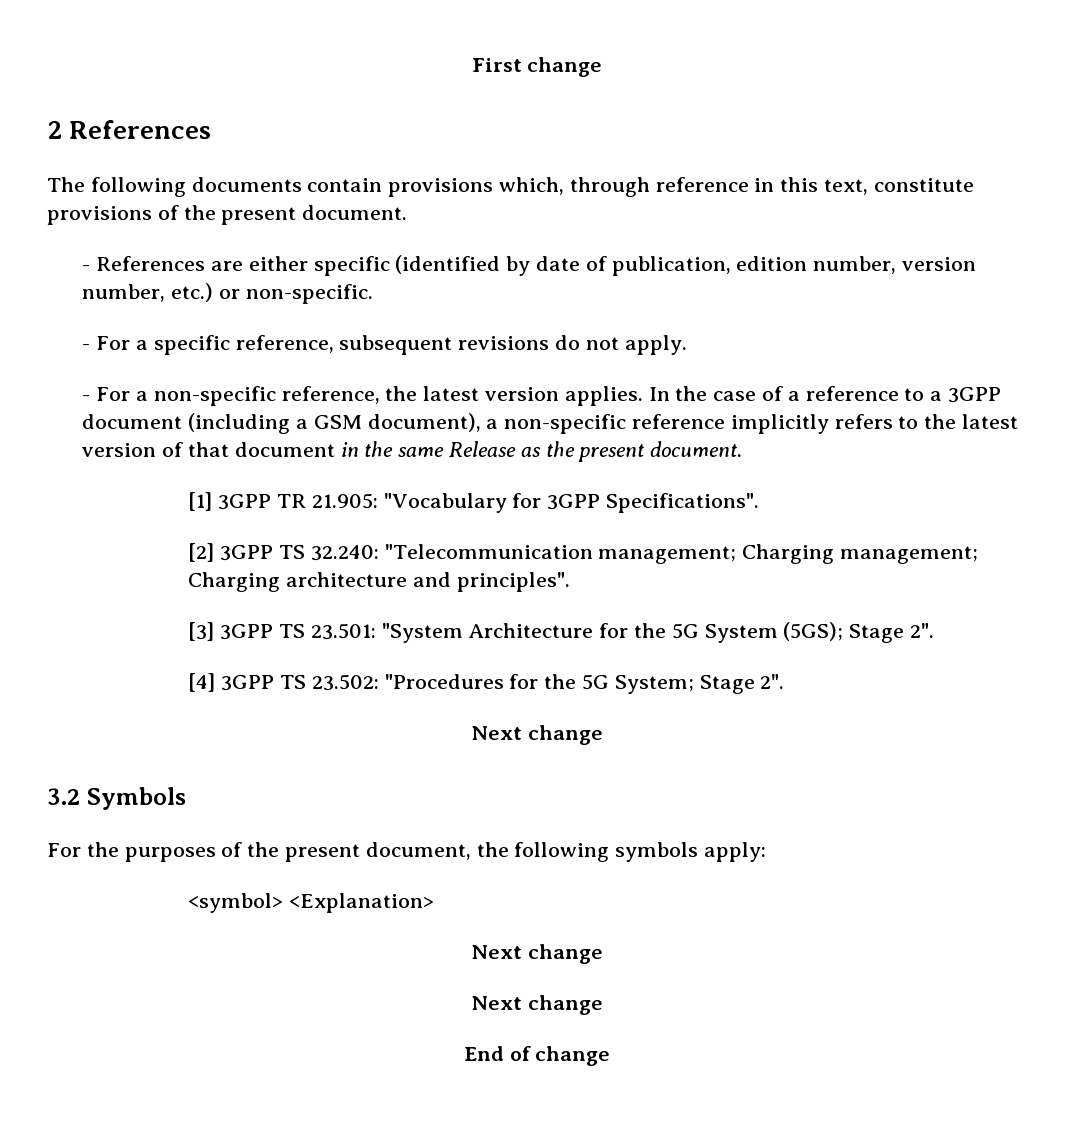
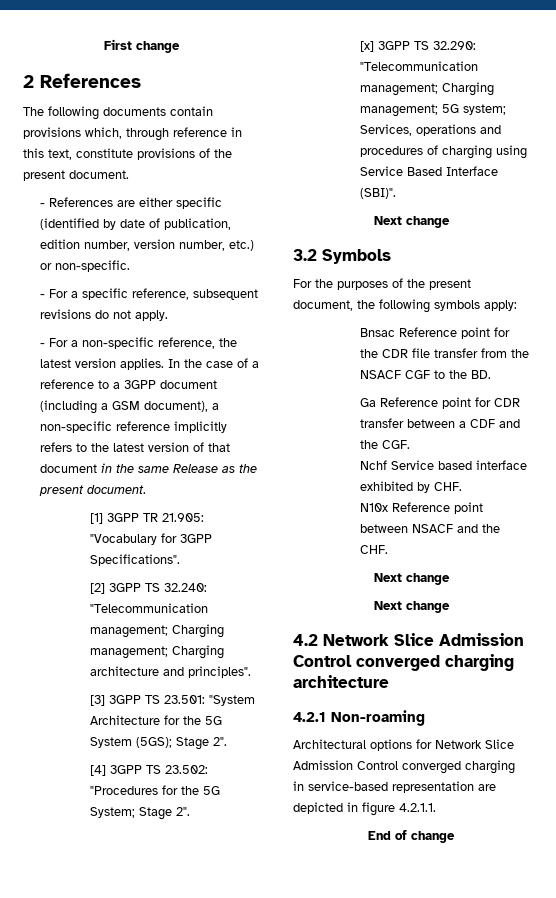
(785, 681) none -> [359,41,476,52] [359,61,478,71] [359,82,494,96] [359,104,506,117] [359,124,501,136] [359,145,527,159] [359,166,498,176] [359,188,396,199] // [x] 3GPP TS 32.290: "Telecommunication management; Charging management; 5G system; Services, operations and procedures of charging using Service Based Interface (SBI)".
[188,893,435,913] [471,944,603,964] [471,995,603,1015] <symbol> <Explanation> // Next change // Next change -> [359,327,510,339] [359,348,529,358] [359,370,491,379] [359,397,520,409] [359,418,520,428] [359,440,410,449] [359,460,527,470] [359,481,462,493] [359,502,483,514] [359,524,500,533] [359,545,388,554] [373,573,450,585] [373,601,450,613] [293,633,524,646] [293,654,514,671] [293,675,389,688] [293,710,425,726] [293,739,514,751] [293,760,515,774] [293,781,496,793] [293,802,436,816] Bnsac Reference point for the CDR file transfer from the NSACF CGF to the BD. // Ga Reference point for CDR transfer between a CDF and the CGF. // Nchf Service based interface exhibited by CHF. // N10x Reference point between NSACF and the CHF. // Next change // Next change // 4.2 Network Slice Admission Control converged charging architecture // 4.2.1 Non-roaming // Architectural options for Network Slice Admission Control converged charging in service-based representation are depicted in figure 4.2.1.1.

